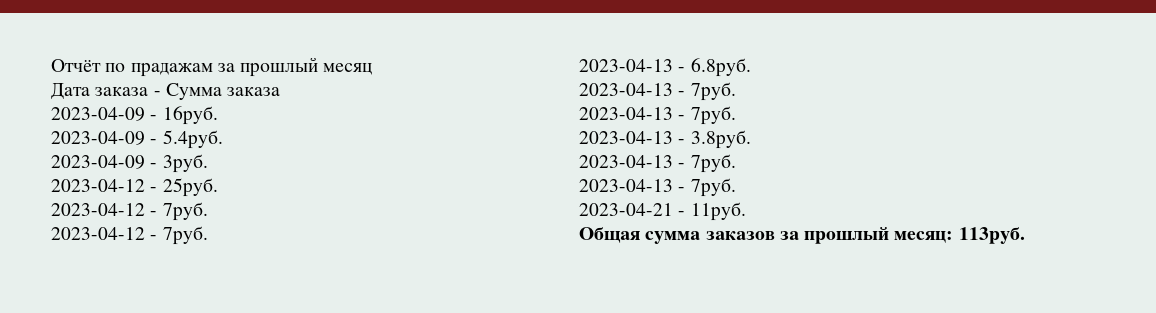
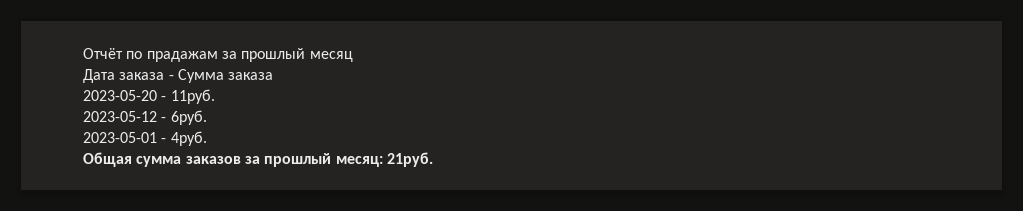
[51,106,218,125] [51,130,223,149] [51,154,208,173] [51,178,218,197] [51,202,208,221] [51,226,208,245] [579,58,751,77] [579,82,736,101] [579,106,736,125] [579,130,751,149] [579,154,736,173] [579,178,736,197] [579,202,746,221] 2023-04-09 - 16руб. // 2023-04-09 - 5.4руб. // 2023-04-09 - 3руб. // 2023-04-12 - 25руб. // 2023-04-12 - 7руб. // 2023-04-12 - 7руб. // 2023-04-13 - 6.8руб. // 2023-04-13 - 7руб. // 2023-04-13 - 7руб. // 2023-04-13 - 3.8руб. // 2023-04-13 - 7руб. // 2023-04-13 - 7руб. // 2023-04-21 - 11руб. -> [83,89,215,104] [83,110,207,125] [83,131,207,146] 2023-05-20 - 11руб. // 2023-05-12 - 6руб. // 2023-05-01 - 4руб.
[958,227,1025,244] 113руб. -> [386,152,433,167] 21руб.

